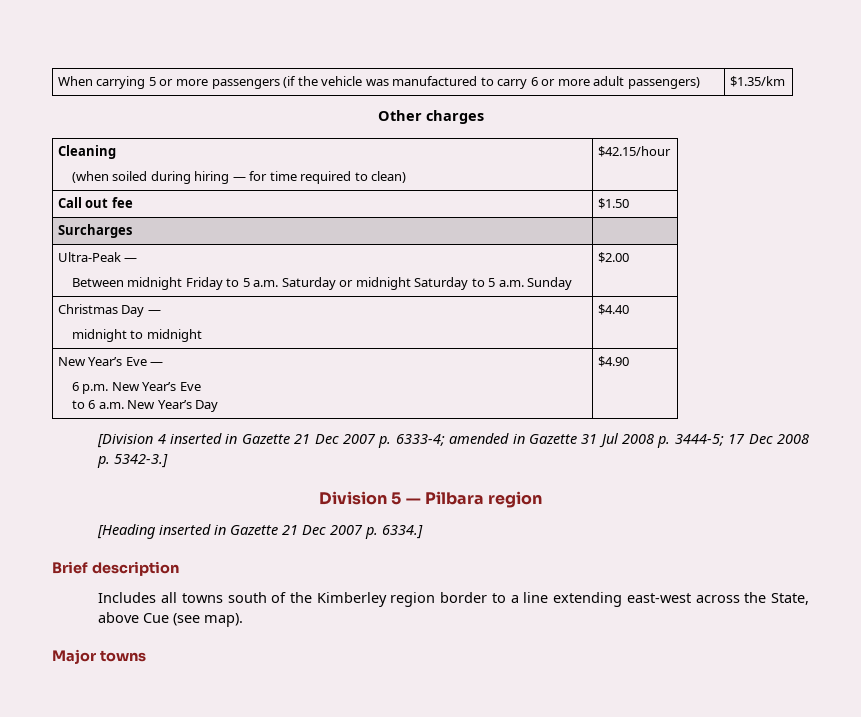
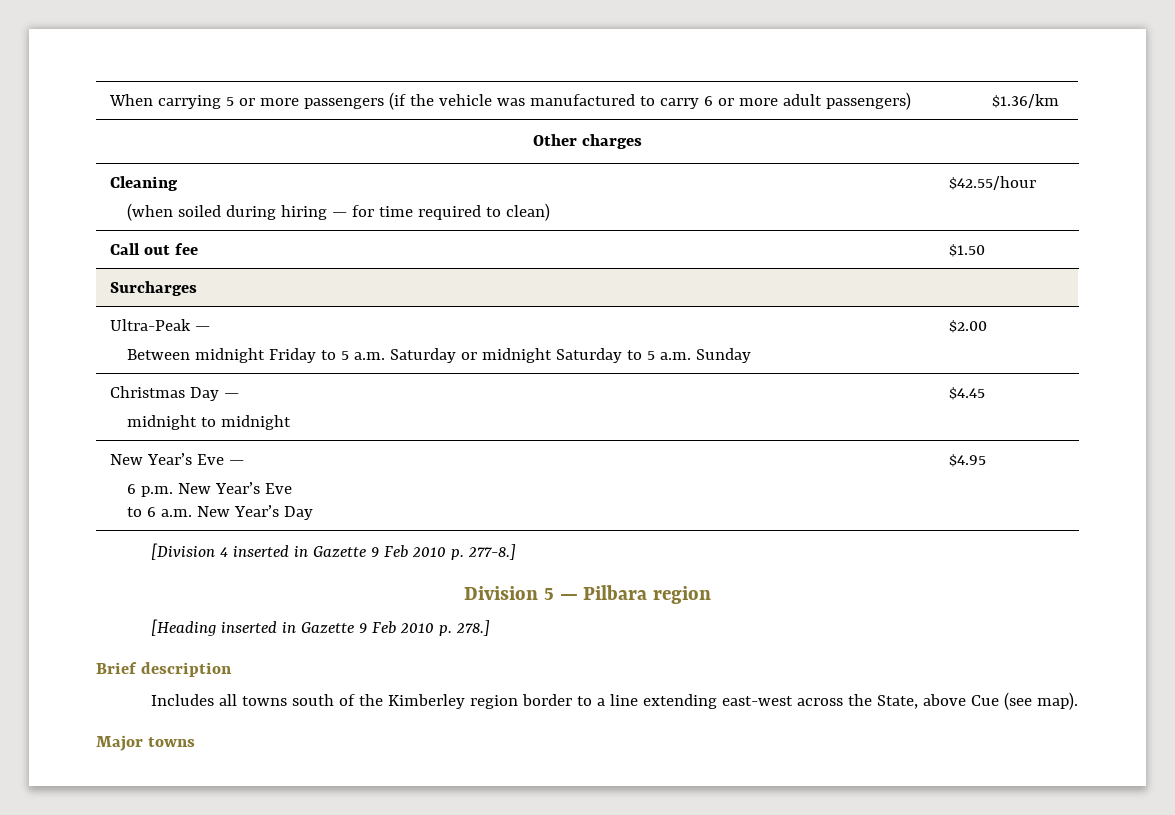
[729,76,785,87] $1.35/km -> [992,94,1060,108] $1.36/km
[597,146,671,157] $42.15/hour -> [949,176,1037,190] $42.55/hour
[597,304,629,315] $4.40 -> [949,387,986,400] $4.45
[597,356,629,367] $4.90 -> [949,454,987,467] $4.95
[294,433,809,448] [97,454,169,468] 21 Dec 2007 p. 6333-4; amended in Gazette 31 Jul 2008 p. 3444-5; 17 Dec 2008 p. 5342-3.] -> [370,544,516,560] 9 Feb 2010 p. 277-8.]
[282,525,424,539] 21 Dec 2007 p. 6334.] -> [358,620,490,636] 9 Feb 2010 p. 278.]

